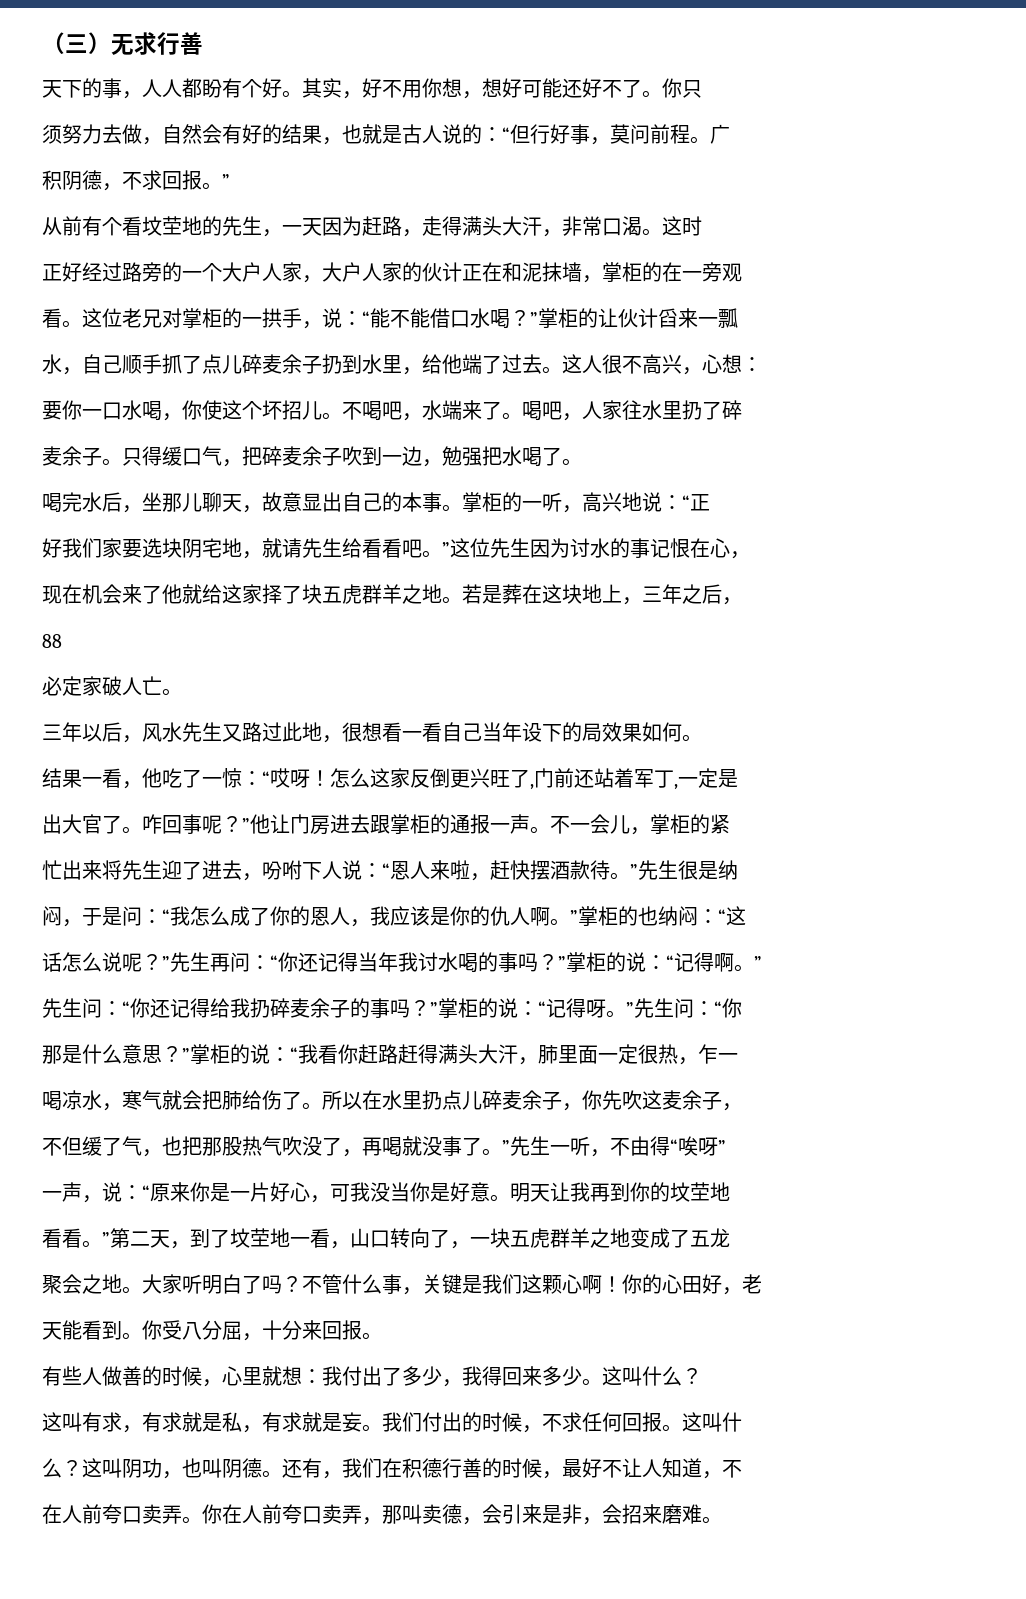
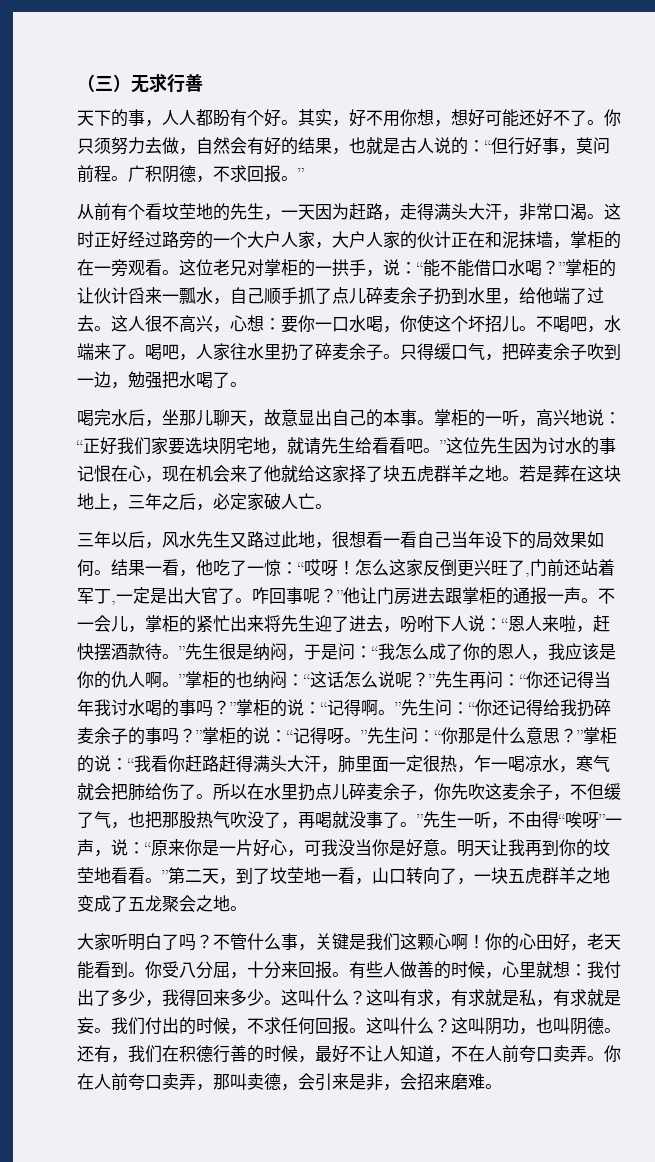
(702, 89) // -> (94, 146) none
(730, 134) // -> (145, 173) none
(702, 226) // -> (94, 239) none
(742, 272) // -> (145, 268) none
(738, 318) // -> (196, 295) none
(762, 364) // -> (281, 324) none
(742, 410) // -> (332, 351) none
(710, 502) // -> (100, 445) none
(750, 555) // -> (162, 479) none
[42,634,62,648] // 88 // -> (213, 507) none
(702, 738) // -> (111, 572) none
(738, 778) // -> (167, 596) none
(730, 824) // -> (213, 623) none
(738, 870) // -> (270, 652) none
(746, 916) // -> (327, 679) none
(762, 963) // -> (401, 708) none
(742, 1008) // -> (458, 735) none
(738, 1057) // -> (508, 766) none
(742, 1107) // -> (570, 797) none
(726, 1147) // -> (605, 820) none
(730, 1191) // -> (111, 875) none
(730, 1238) // -> (162, 903) none
(142, 1290) none -> (247, 908) //
(762, 1284) // -> (604, 941) none
(382, 1336) // -> (349, 974) none
(702, 1376) // -> (366, 997) none
(742, 1422) // -> (417, 1025) none
(742, 1469) // -> (468, 1054) none

